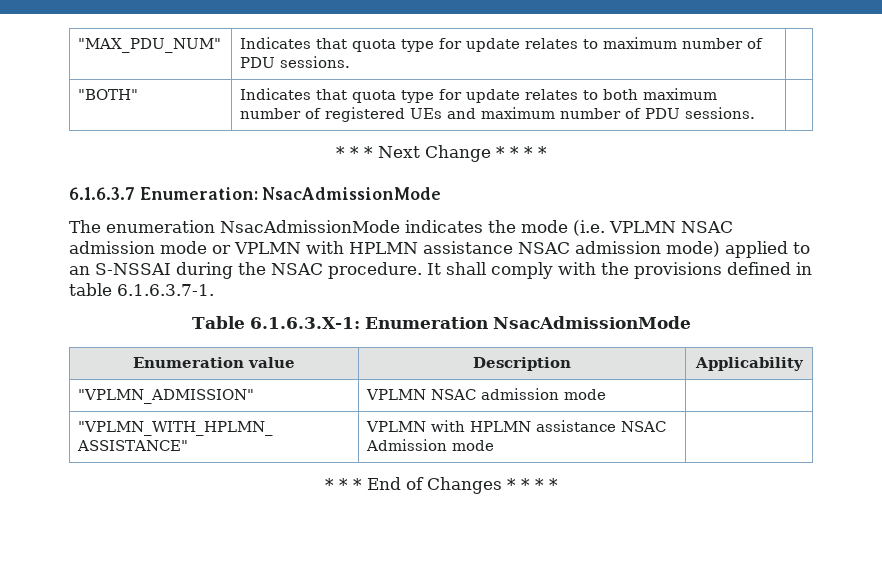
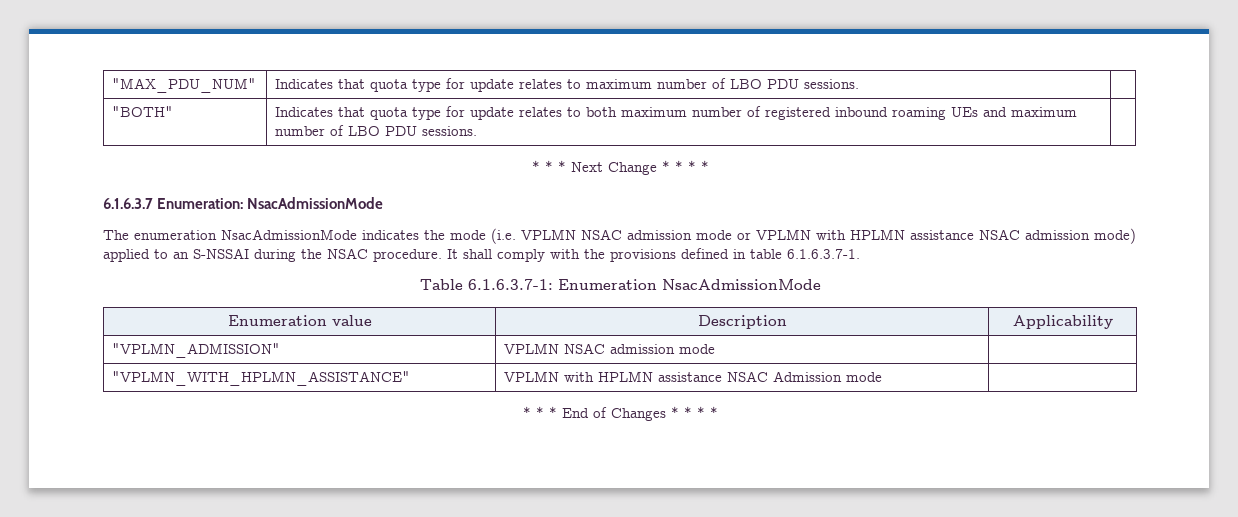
(764, 43) none -> [730,79,763,89] LBO
(406, 114) none -> [835,107,947,120] inbound roaming
(642, 113) none -> [348,126,381,136] LBO
[249,317,360,329] 6.1.6.3.X-1: -> [467,279,553,290] 6.1.6.3.7-1:

